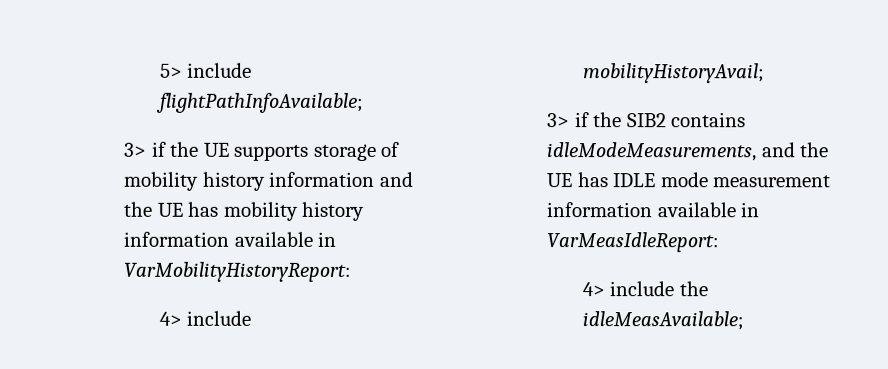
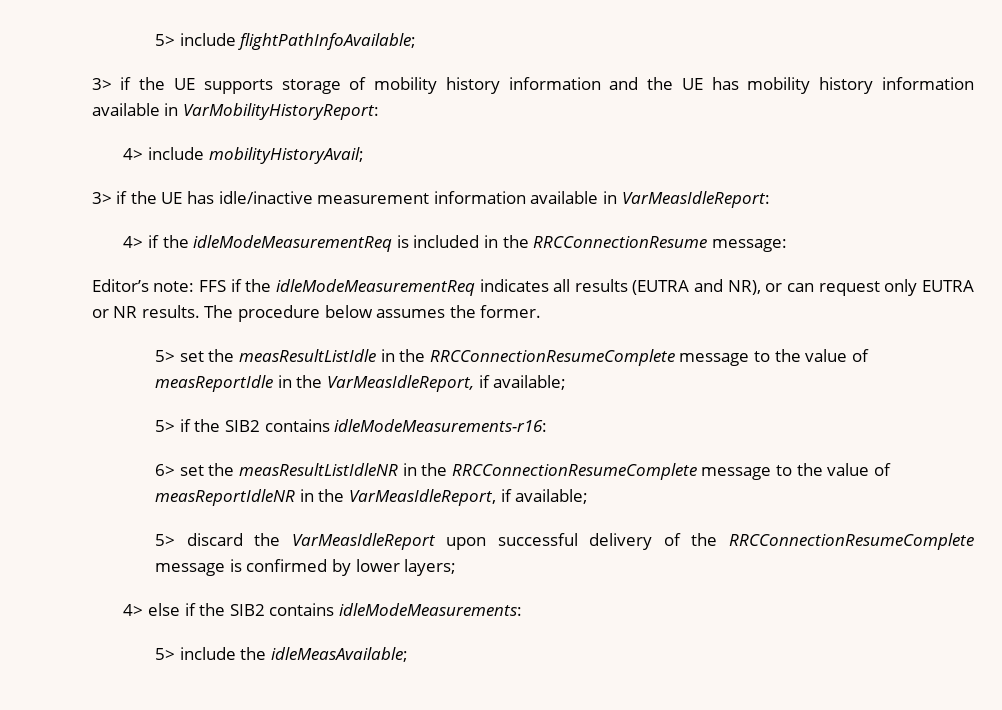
[626,112,747,128] [547,142,830,162] [546,172,709,188] SIB2 contains idleModeMeasurements, and the UE has IDLE mode -> [161,191,313,204] UE has idle/inactive
(605, 289) none -> [148,235,787,252] [91,279,975,296] [91,305,542,322] [155,349,869,366] [155,375,567,392] [155,419,548,432] [155,463,891,480] [155,489,589,506] [155,533,975,550] [155,559,457,576] [123,603,523,616] [155,648,176,660] if the idleModeMeasurementReq is included in the RRCConnectionResume message: // Editor’s note: FFS if the idleModeMeasurementReq indicates all results (EUTRA and NR), or can request only EUTRA or NR results. The procedure below assumes the former. // 5> set the measResultListIdle in the RRCConnectionResumeComplete message to the value of measReportIdle in the VarMeasIdleReport, if available; // 5> if the SIB2 contains idleModeMeasurements-r16: // 6> set the measResultListIdleNR in the RRCConnectionResumeComplete message to the value of measReportIdleNR in the VarMeasIdleReport, if available; // 5> discard the VarMeasIdleReport upon successful delivery of the RRCConnectionResumeComplete message is confirmed by lower layers; // 4> else if the SIB2 contains idleModeMeasurements: // 5>

